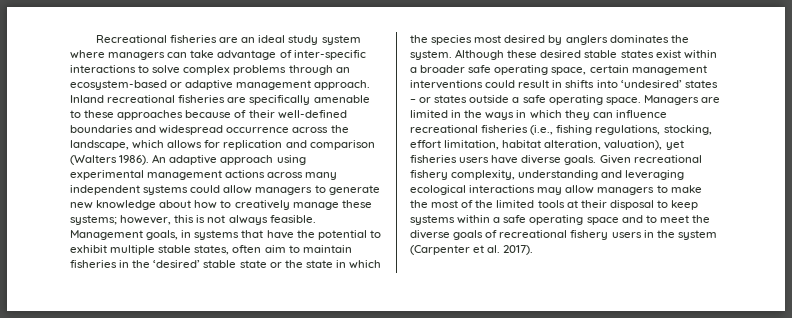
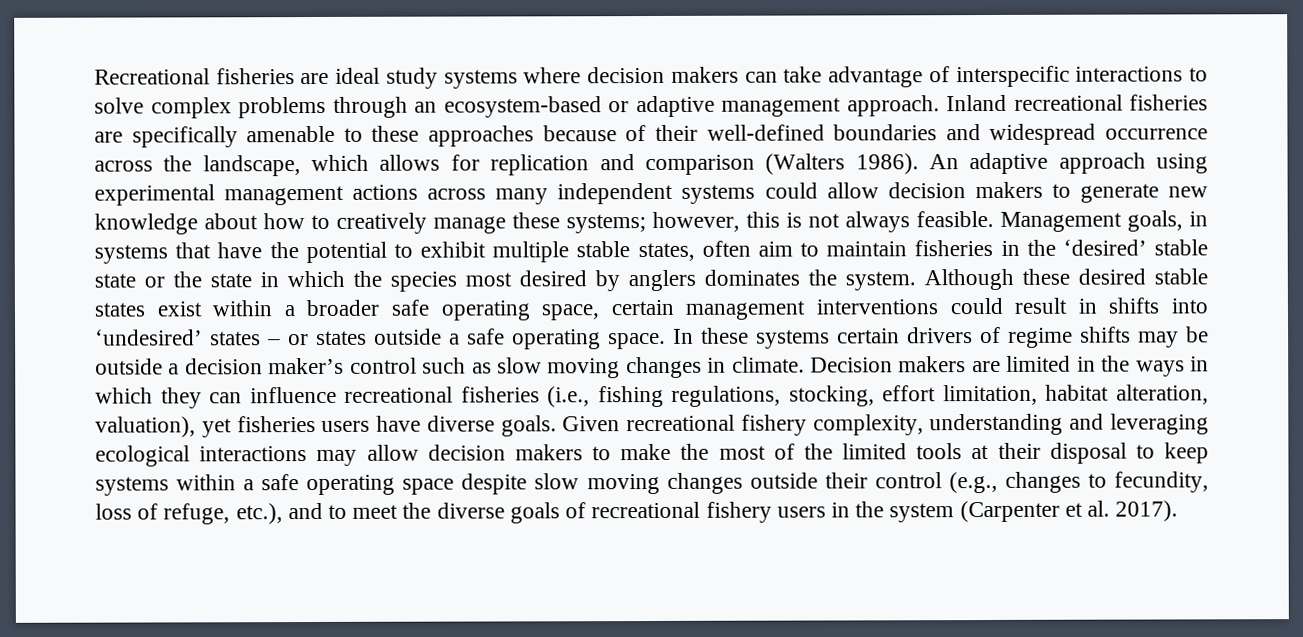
[241,37,256,43] an -> (330, 78) none
[321,35,361,45] [70,50,166,60] system where managers -> [443,66,739,89] systems where decision makers
[293,50,366,60] inter-specific -> [955,65,1070,88] interspecific
[255,187,313,195] managers -> [887,181,1043,199] decision makers
[643,95,699,105] Managers -> [673,326,1209,349] [95,356,967,379] In these systems certain drivers of regime shifts may be outside a decision maker’s control such as slow moving changes in climate. Decision makers
[597,187,655,195] managers -> [427,444,583,461] decision makers
(619, 221) none -> [461,471,1209,495] [95,503,283,525] despite slow moving changes outside their control (e.g., changes to fecundity, loss of refuge, etc.),

